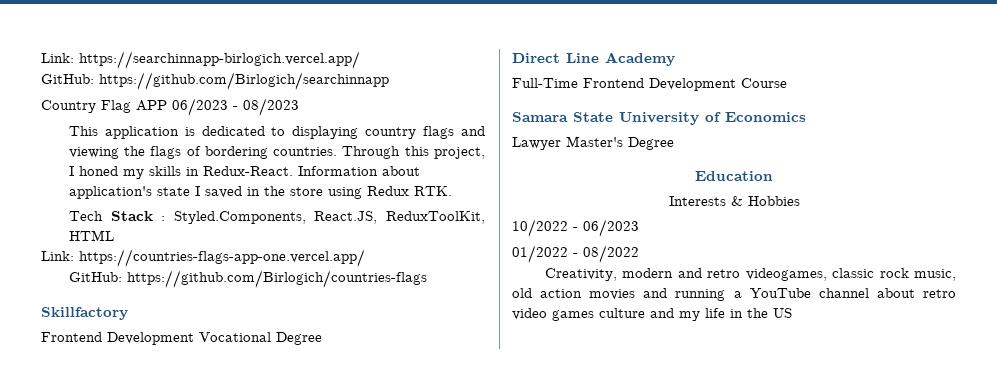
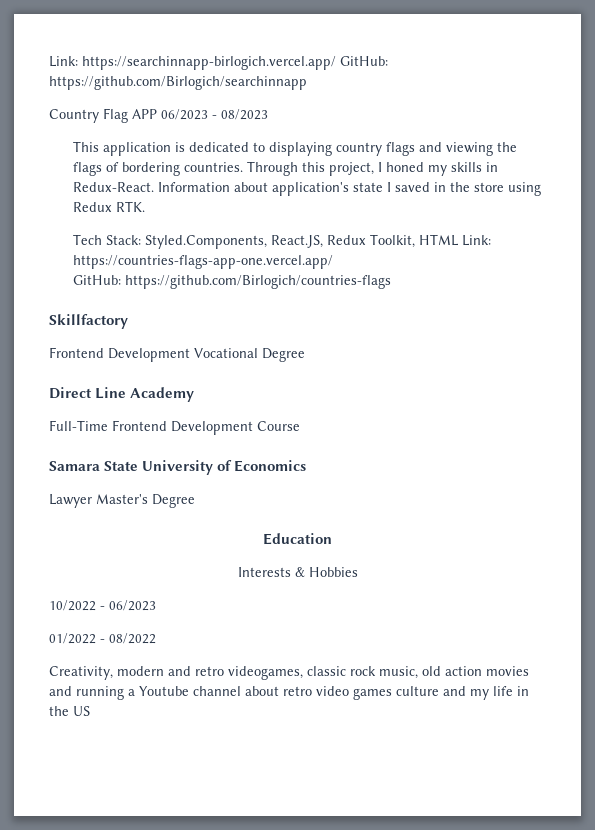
(360, 60) // -> (336, 63) none
[110,211,485,224] Stack : Styled.Components, React.JS, ReduxToolKit, -> [105,234,415,249] Stack: Styled.Components, React.JS, Redux Toolkit,
(114, 235) // -> (458, 240) none
[749,288,811,298] YouTube -> [139,686,189,696] Youtube

